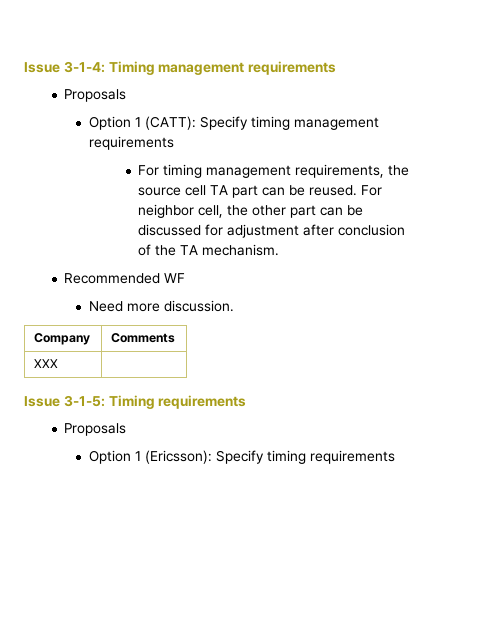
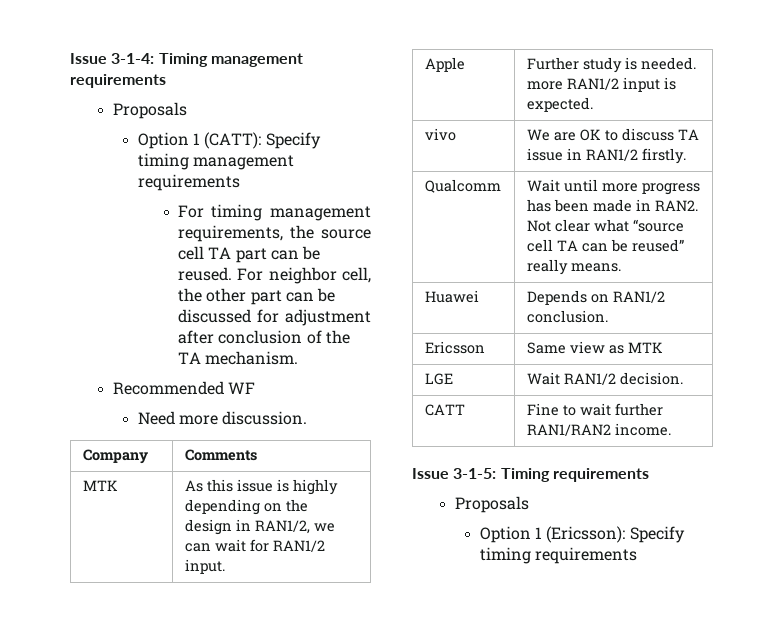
[34,359,59,368] XXX | -> [82,480,118,491] [184,479,338,495] [184,499,308,515] [184,519,335,535] [184,539,325,552] [184,559,225,574] [424,57,465,72] [526,57,696,73] [526,77,676,92] [526,97,593,112] [424,128,456,141] [526,128,699,141] [526,148,686,164] [424,179,501,193] [526,179,700,195] [526,199,698,212] [526,219,684,232] [526,239,684,252] [526,259,621,275] [424,290,479,303] [526,290,665,305] [526,310,608,323] [424,341,485,354] [526,341,663,354] [424,373,453,385] [526,372,683,385] [424,404,465,416] [526,403,663,416] [526,423,671,436] MTK | As this issue is highly depending on the design in RAN1/2, we can wait for RAN1/2 input. // Apple | Further study is needed. more RAN1/2 input is expected. // vivo | We are OK to discuss TA issue in RAN1/2 firstly. // Qualcomm | Wait until more progress has been made in RAN2. Not clear what “source cell TA can be reused” really means. // Huawei | Depends on RAN1/2 conclusion. // Ericsson | Same view as MTK // LGE | Wait RAN1/2 decision. // CATT | Fine to wait further RAN1/RAN2 income.

